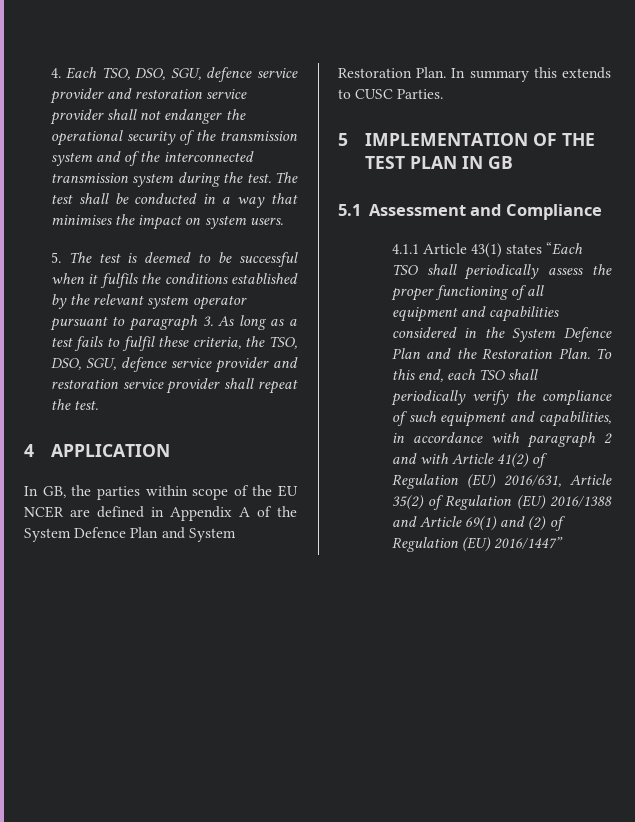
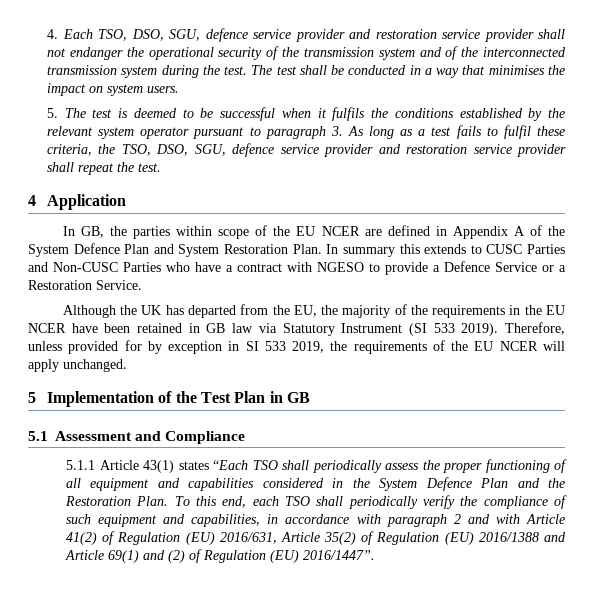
[50,444,170,457] APPLICATION -> [47,194,127,210] Application
[397,89,444,99] [338,133,595,146] [364,156,483,169] Parties. // 5 IMPLEMENTATION OF THE TEST PLAN IN -> [527,244,566,254] [28,261,566,275] [28,280,142,290] [62,304,565,318] [28,322,565,336] [28,340,565,354] [28,359,127,372] [28,391,283,407] Parties and Non-CUSC Parties who have a contract with NGESO to provide a Defence Service or a Restoration Service. // Although the UK has departed from the EU, the majority of the requirements in the EU NCER have been retained in GB law via Statutory Instrument (SI 533 2019). Therefore, unless provided for by exception in SI 533 2019, the requirements of the EU NCER will apply unchanged. // 5 Implementation of the Test Plan in
[391,244,419,254] 4.1.1 -> [66,460,96,470] 5.1.1
[494,537,564,549] 2016/1447” -> [303,550,376,560] 2016/1447”.

